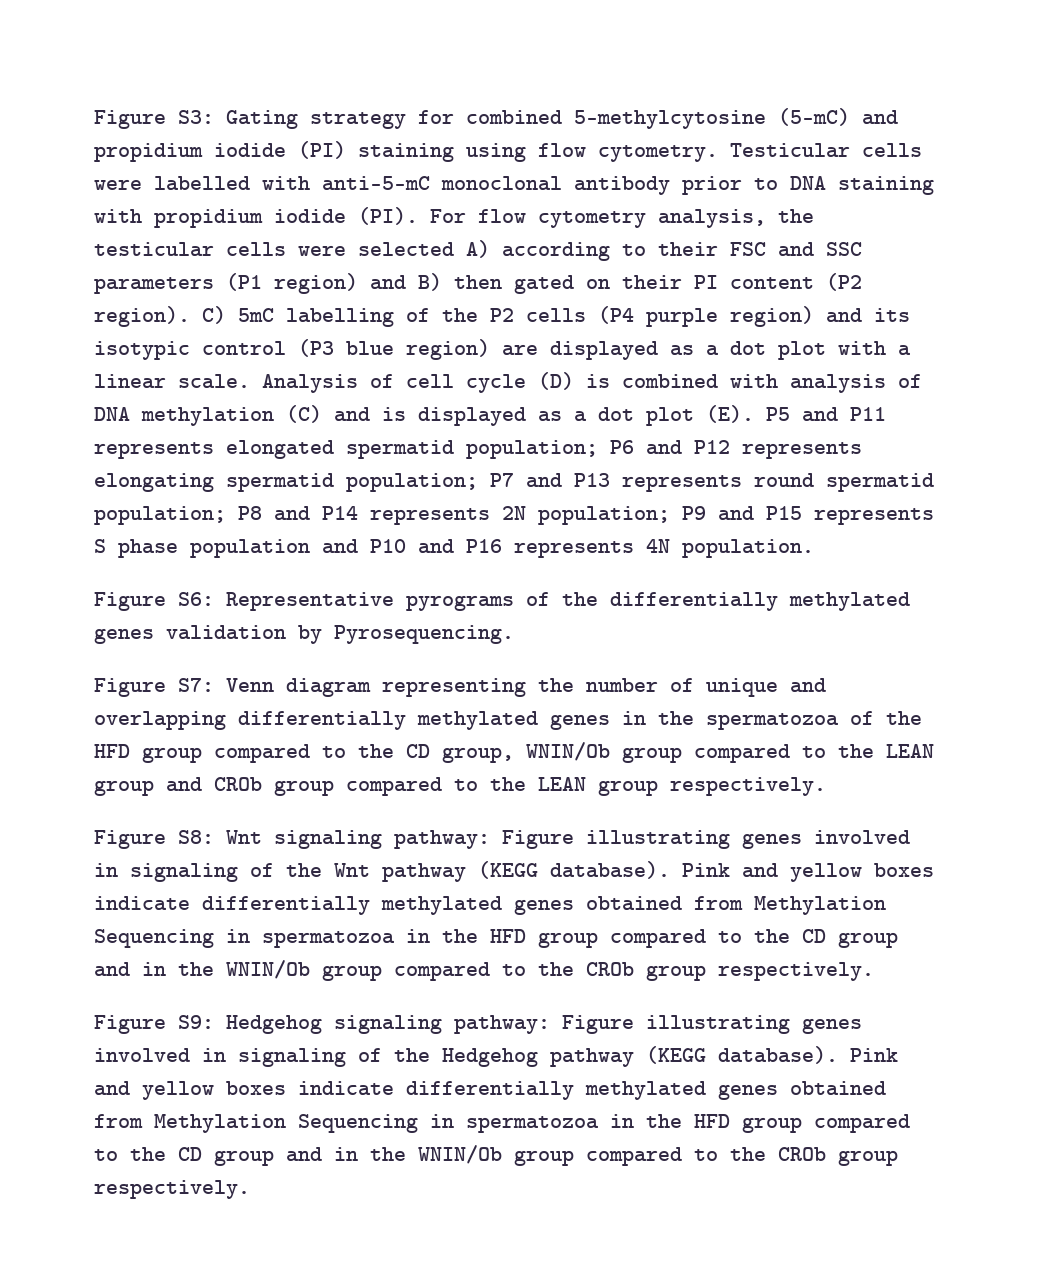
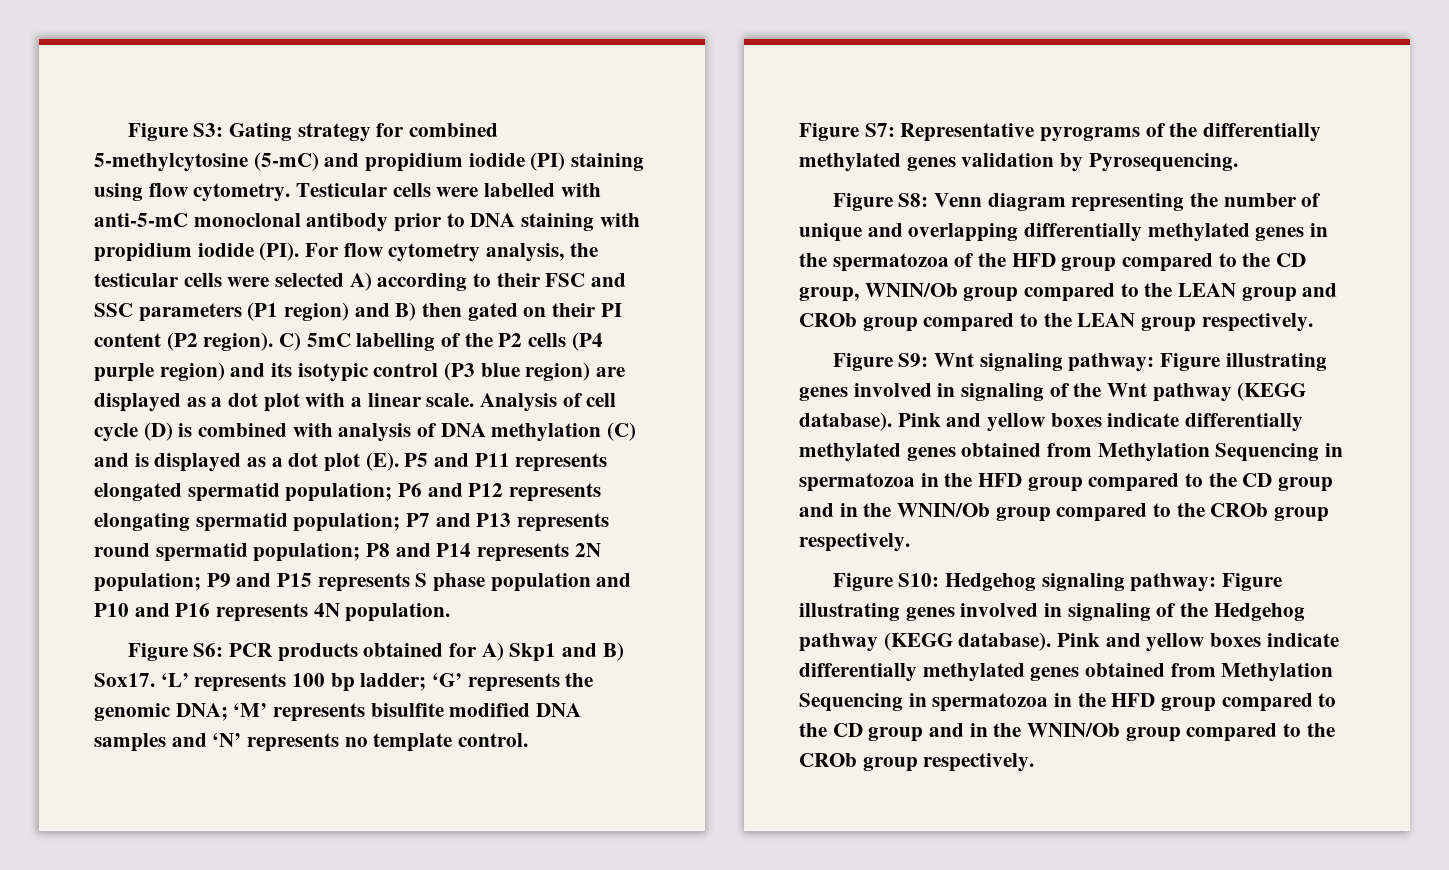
(214, 599) none -> [229,642,624,662] [94,673,594,692] [94,703,582,722] [94,733,529,752] [799,123,895,141] PCR products obtained for A) Skp1 and B) Sox17. ‘L’ represents 100 bp ladder; ‘G’ represents the genomic DNA; ‘M’ represents bisulfite modified DNA samples and ‘N’ represents no template control. // Figure S7:
[178,678,214,692] S7: -> [898,193,929,207] S8:
[178,830,214,844] S8: -> [898,353,929,367] S9:
[178,1015,214,1029] S9: -> [898,573,940,587] S10:

